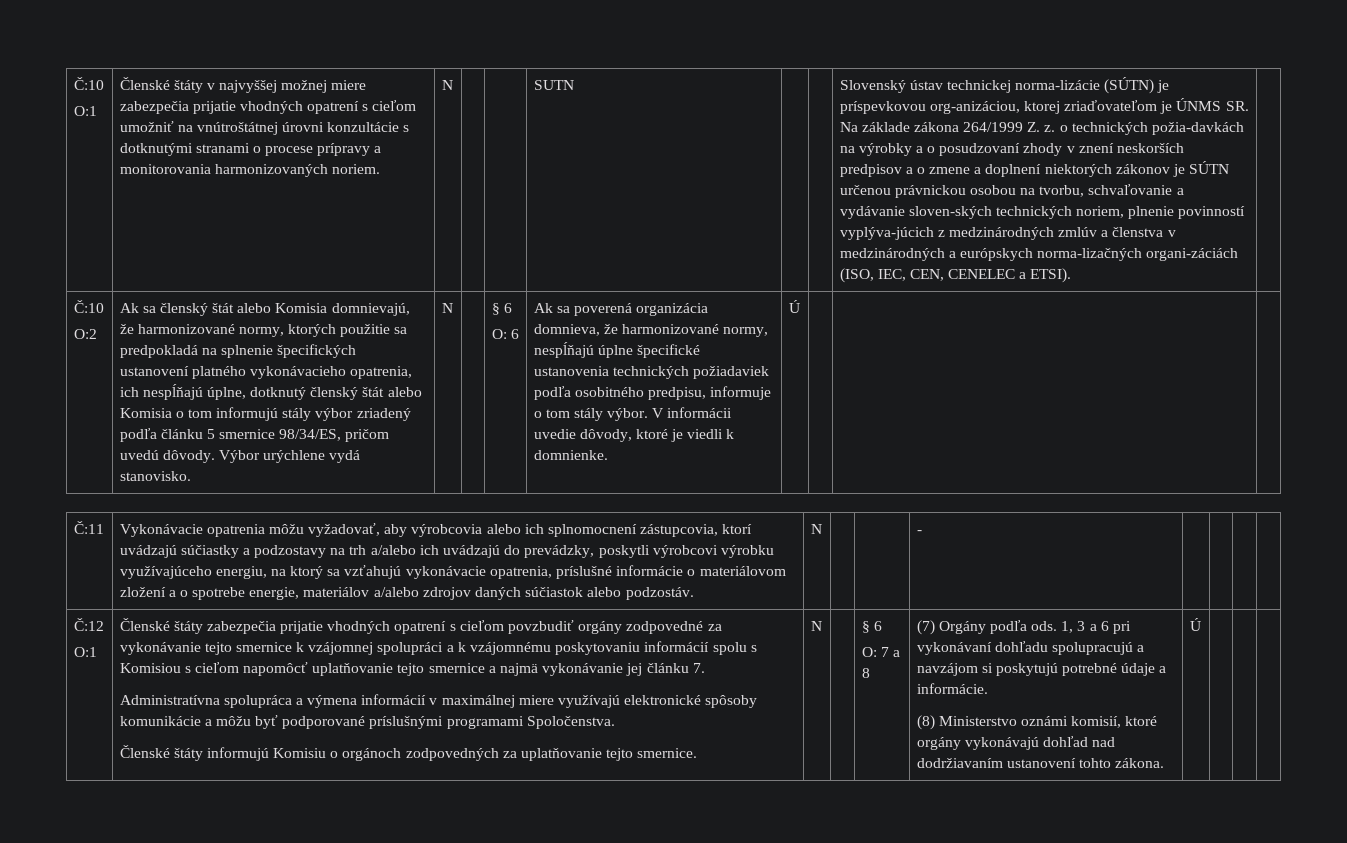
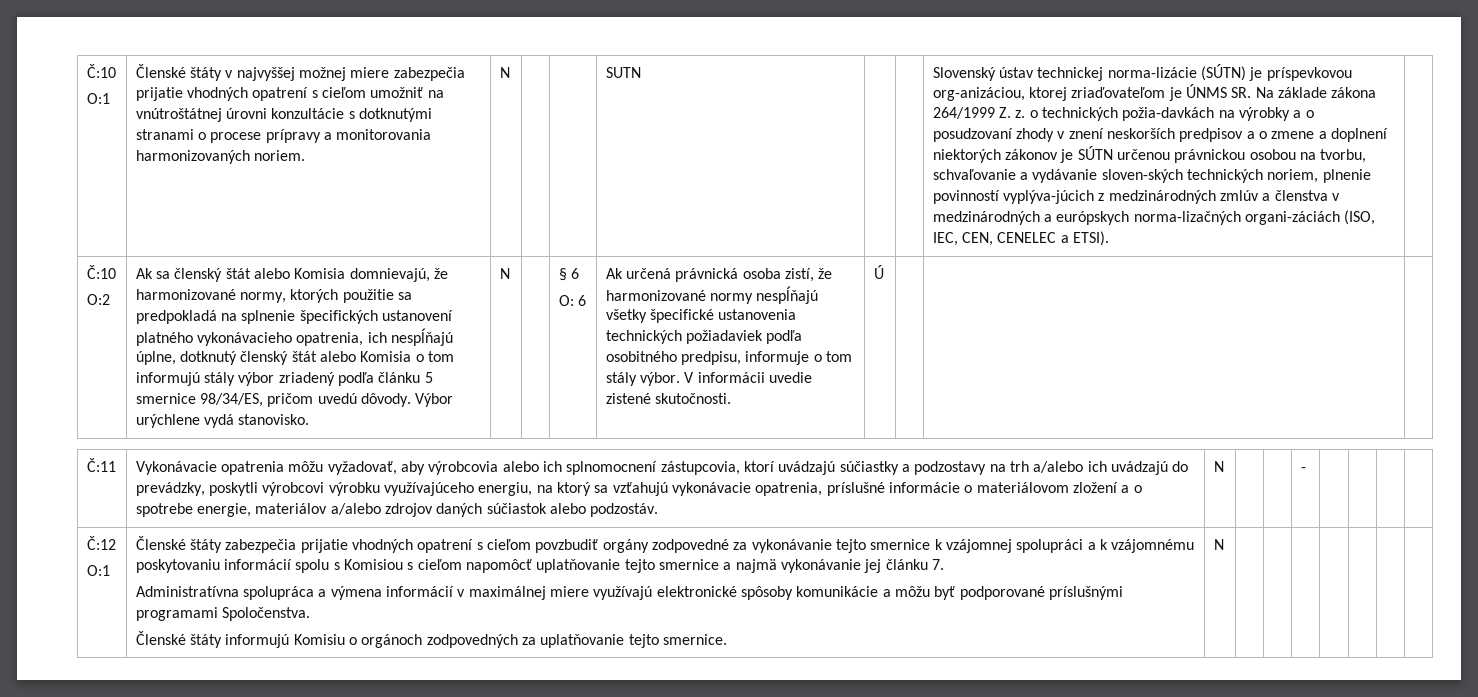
[556,303,709,316] [533,324,769,337] [533,342,633,358] sa poverená organizácia domnieva, že harmonizované normy, nespĺňajú úplne -> [626,268,833,282] [605,286,819,304] [605,309,647,323] určená právnická osoba zistí, že harmonizované normy nespĺňajú všetky
[579,429,735,442] [533,450,608,460] dôvody, ktoré je viedli k domnienke. -> [605,393,732,404] zistené skutočnosti.
[861,621,882,633] [861,647,900,657] [861,668,870,678] [916,620,1132,635] [916,641,1145,655] [916,663,1167,676] [916,683,988,694] [916,715,1158,730] [916,736,1116,750] [916,758,1165,768] [1189,618,1201,631] § 6 // O: 7 a 8 | (7) Orgány podľa ods. 1, 3 a 6 pri vykonávaní dohľadu spolupracujú a navzájom si poskytujú potrebné údaje a informácie. // (8) Ministerstvo oznámi komisií, ktoré orgány vykonávajú dohľad nad dodržiavaním ustanovení tohto zákona. | Ú -> (1224, 544) | |

